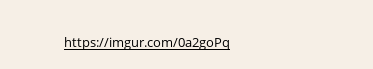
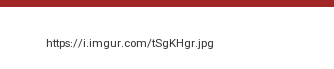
[64,37,230,50] https://imgur.com/0a2goPq -> [46,39,214,49] https://i.imgur.com/tSgKHgr.jpg

